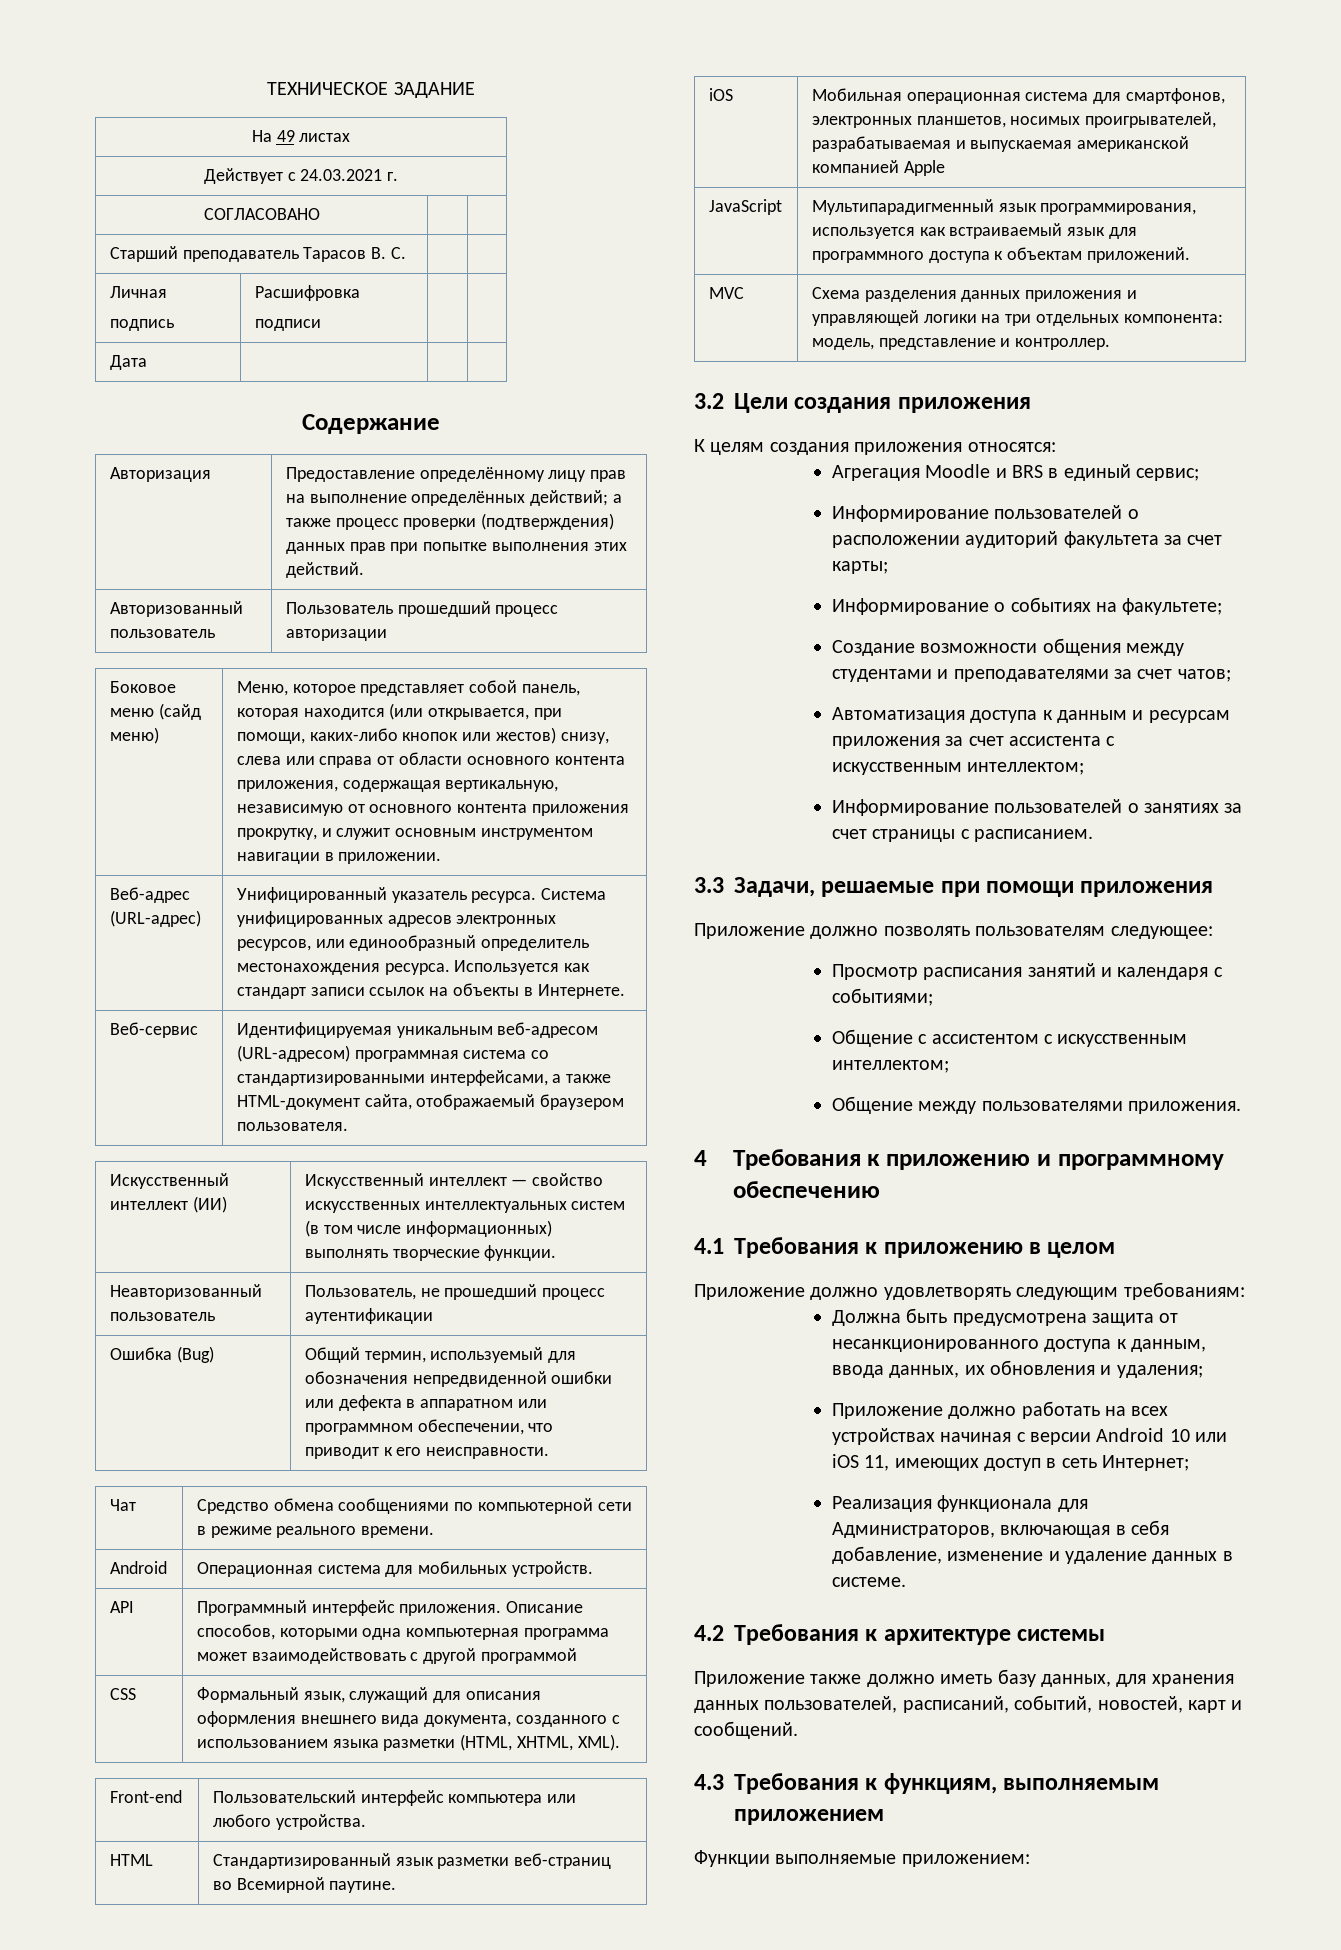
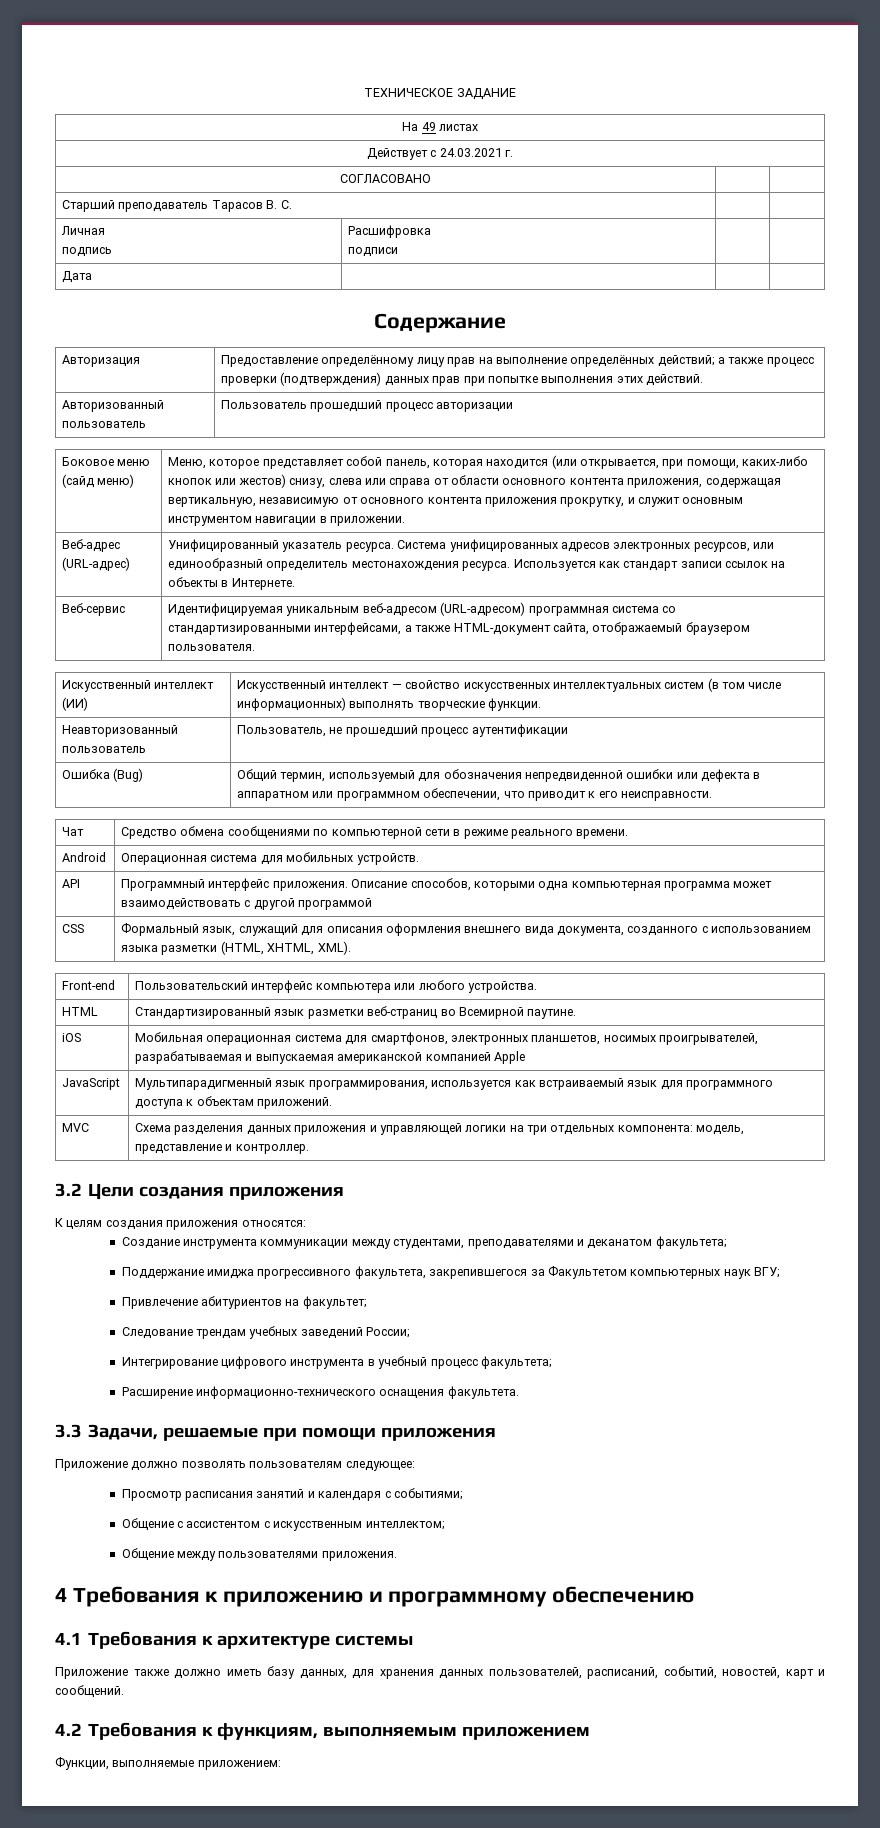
[831,464,1200,481] [831,505,1139,522] [831,531,1223,548] [831,561,888,574] [831,597,1223,615] [831,638,1185,656] [831,669,1231,682] [831,707,1230,723] [831,736,1116,749] [831,762,1085,775] [831,799,1243,816] [831,829,1094,842] Агрегация Moodle и BRS в единый сервис; // Информирование пользователей о расположении аудиторий факультета за счет карты; // Информирование о событиях на факультете; // Создание возможности общения между студентами и преподавателями за счет чатов; // Автоматизация доступа к данным и ресурсам приложения за счет ассистента с искусственным интеллектом; // Информирование пользователей о занятиях за счет страницы с расписанием. -> [121,1236,727,1249] [121,1266,781,1279] [121,1296,367,1309] [121,1326,411,1339] [121,1356,552,1369] [121,1386,519,1399] Создание инструмента коммуникации между студентами, преподавателями и деканатом факультета; // Поддержание имиджа прогрессивного факультета, закрепившегося за Факультетом компьютерных наук ВГУ; // Привлечение абитуриентов на факультет; // Следование трендам учебных заведений России; // Интегрирование цифрового инструмента в учебный процесс факультета; // Расширение информационно-технического оснащения факультета.
[883,1242,1116,1258] [694,1282,1245,1300] [831,1308,1179,1326] [831,1339,1207,1352] [831,1360,1203,1378] [831,1401,1169,1419] [831,1428,1228,1445] [831,1454,1190,1471] [831,1495,1088,1512] [831,1520,1170,1538] [831,1546,1233,1564] [831,1577,906,1587] [694,1624,878,1645] приложению в целом // Приложение должно удовлетворять следующим требованиям: // Должна быть предусмотрена защита от несанкционированного доступа к данным, ввода данных, их обновления и удаления; // Приложение должно работать на всех устройствах начиная с версии Android 10 или iOS 11, имеющих доступ в сеть Интернет; // Реализация функционала для Администраторов, включающая в себя добавление, изменение и удаление данных в системе. // 4.2 Требования к -> (214, 1640) none
[694,1774,724,1790] 4.3 -> [55,1723,82,1736] 4.2
[694,1850,770,1867] Функции -> [55,1757,109,1770] Функции,

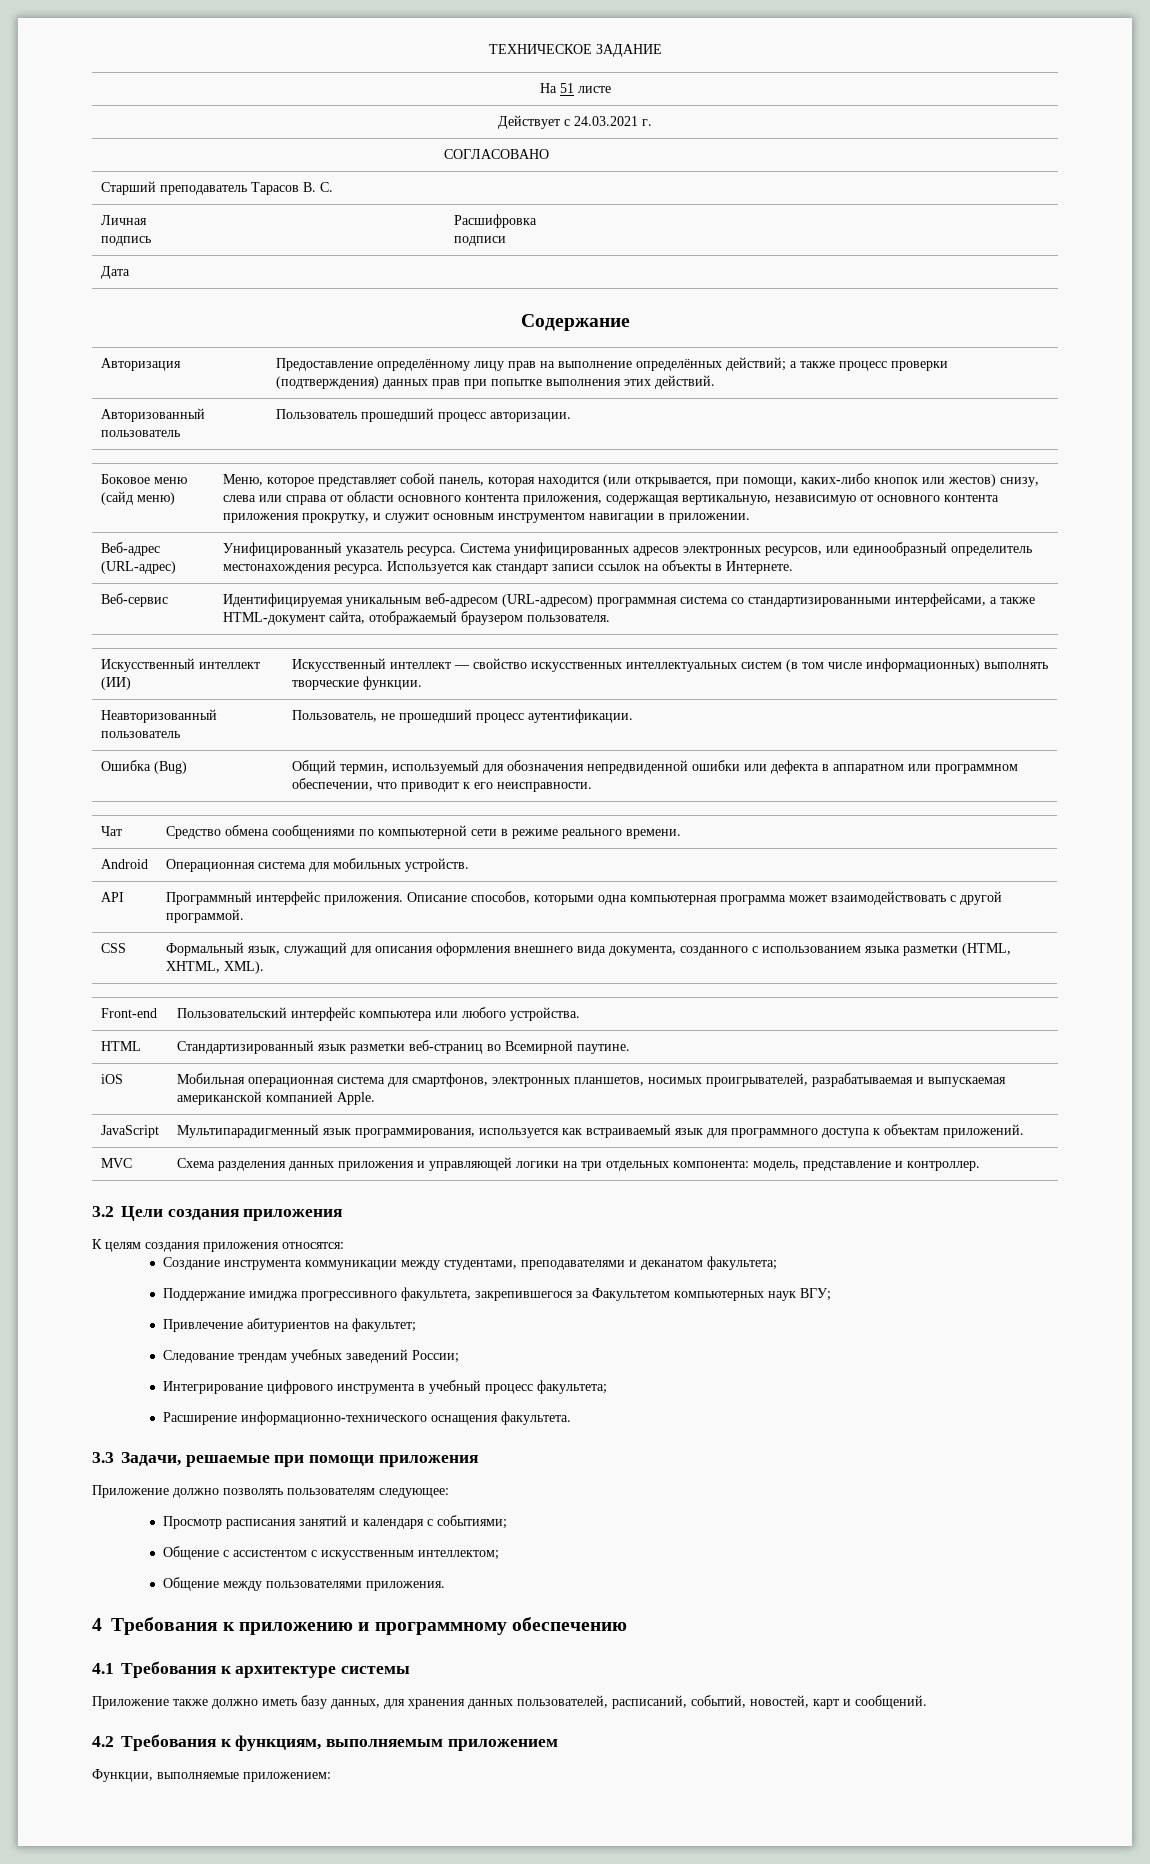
[421,122,478,131] 49 листах -> [559,83,611,93] 51 листе
[436,402,514,412] авторизации -> [489,412,571,422] авторизации.
[471,724,568,737] аутентификации -> [527,709,633,723] аутентификации.
[298,898,373,910] программой -> [165,909,244,923] программой.
[493,1051,525,1064] Apple -> [336,1092,375,1105] Apple.

